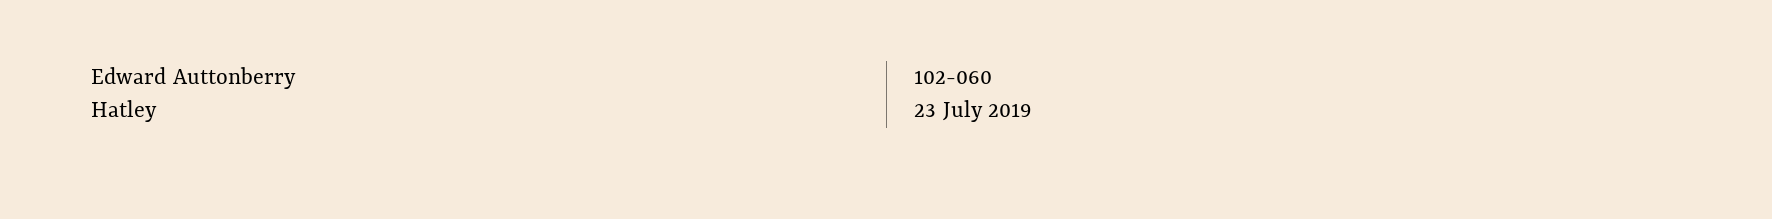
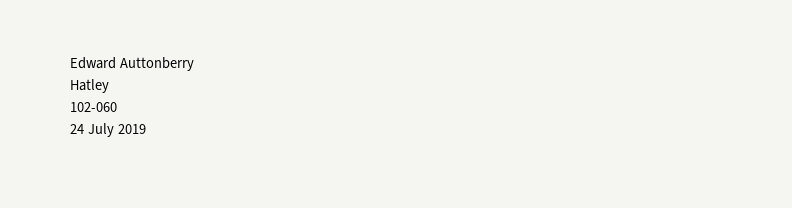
[914,104,936,117] 23 -> [70,124,84,134] 24

